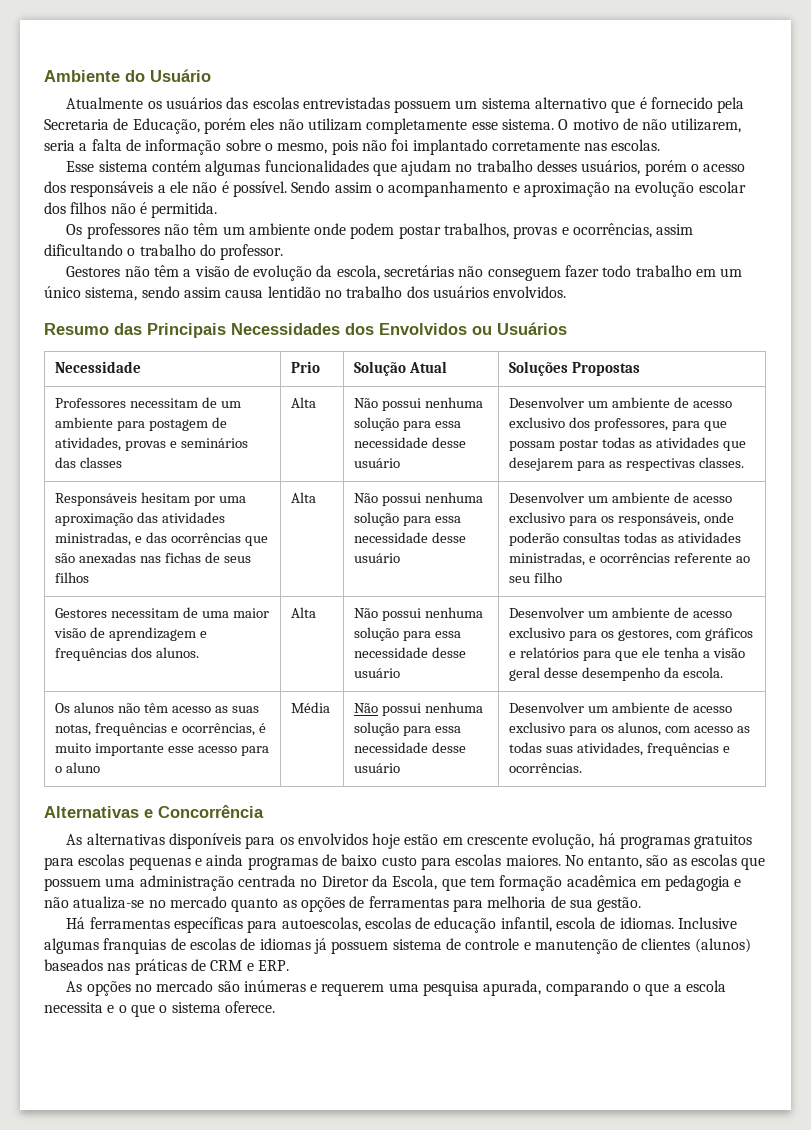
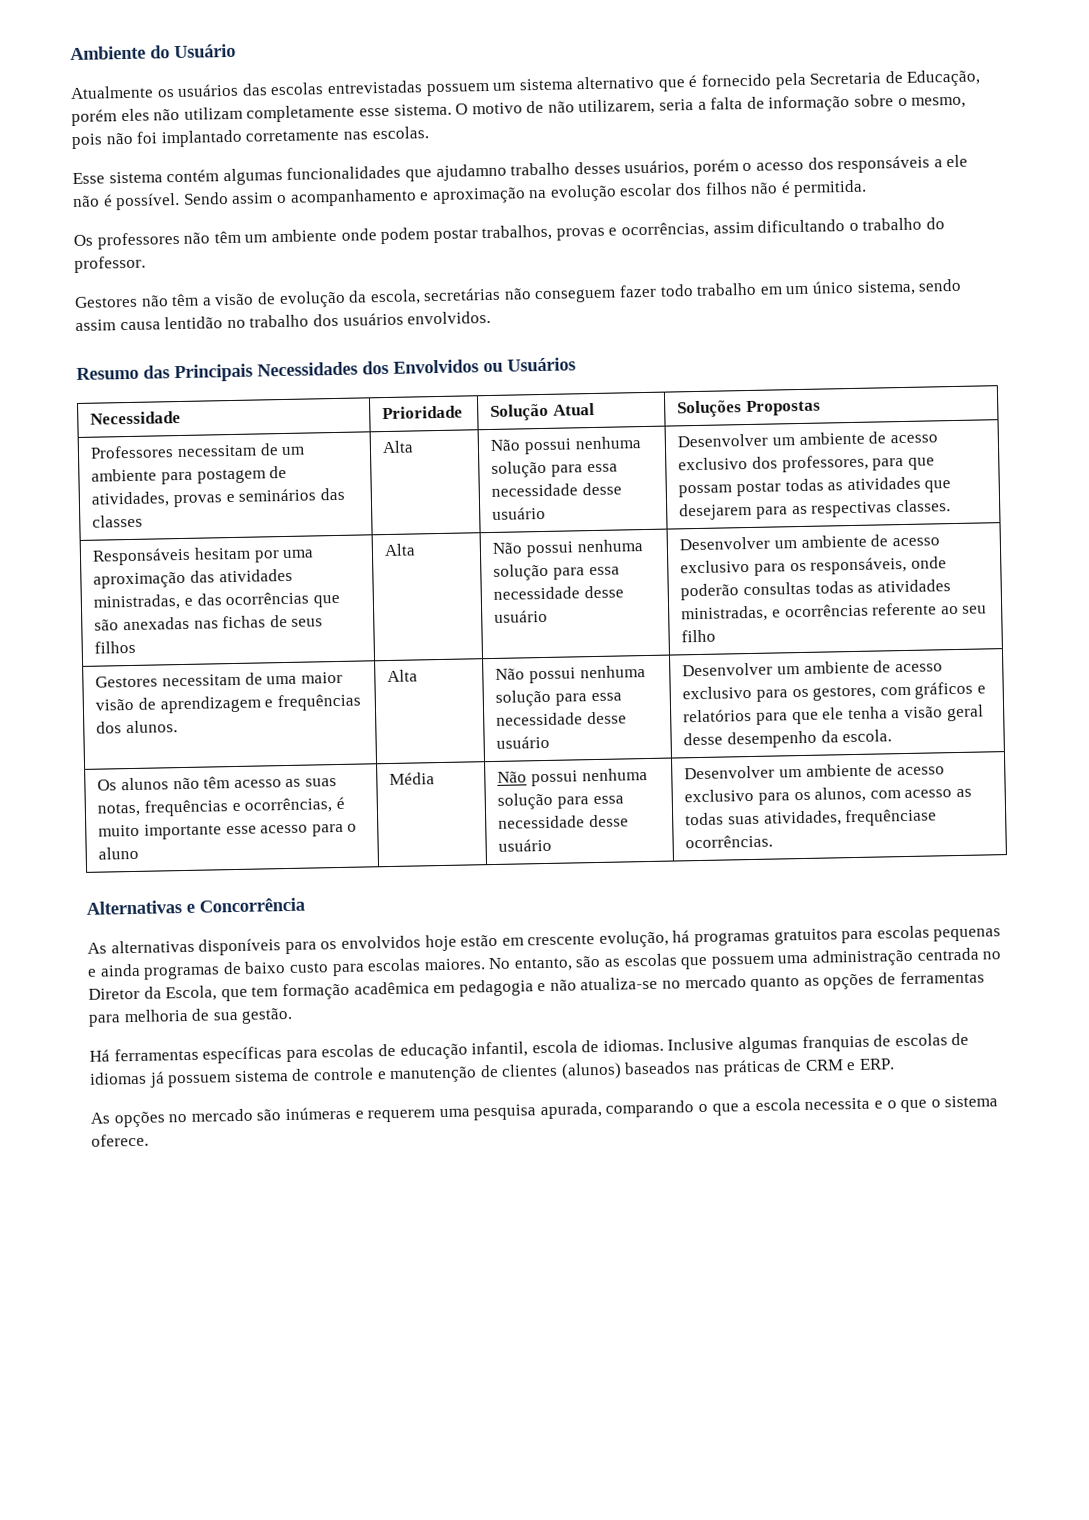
[401,160,473,176] ajudam no -> [435,163,507,181] ajudamno
[291,361,321,373] Prio -> [382,405,464,420] Prioridade
[647,743,731,756] frequências e -> [845,808,938,827] frequênciase
[281,917,361,932] autoescolas, -> (318, 1056) none

